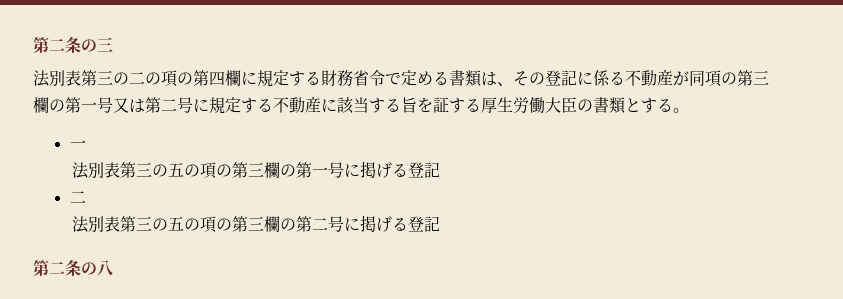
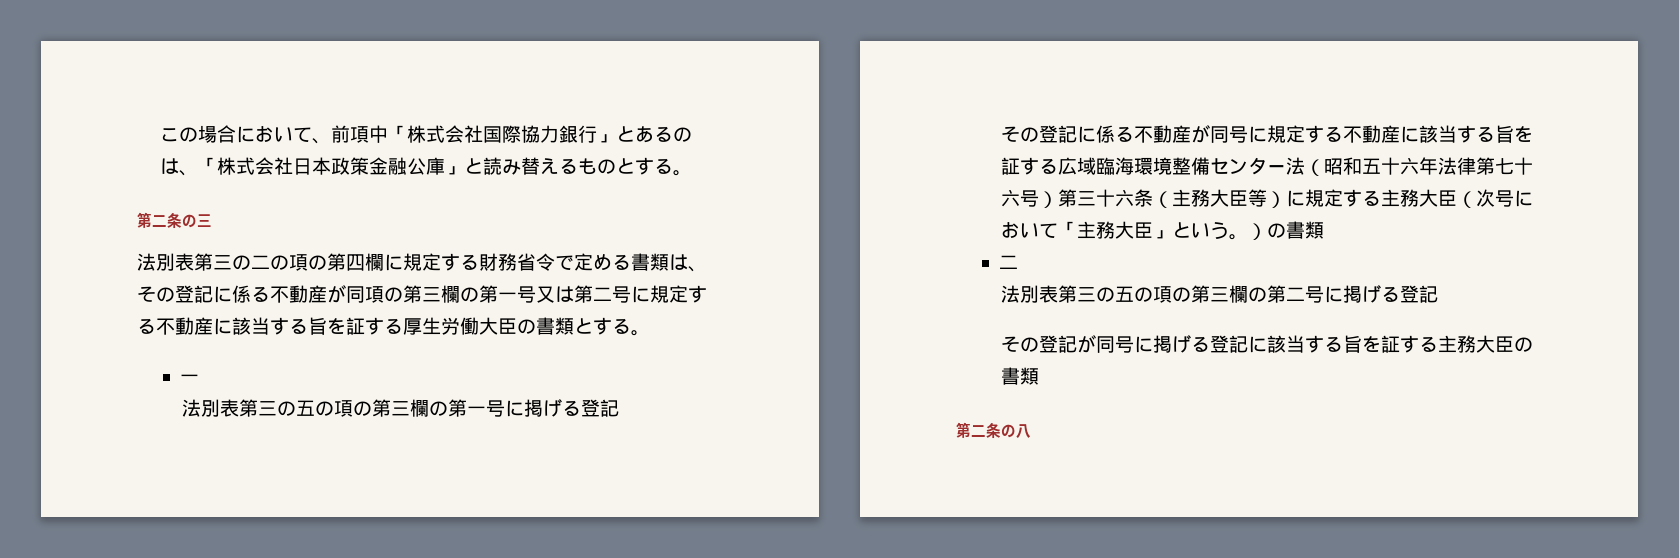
(33, 44) none -> [159,125,692,144] [159,157,692,176] この場合において、前項中「株式会社国際協力銀行」とあるのは、「株式会社日本政策金融公庫」と読み替えるものとする。 //
(440, 170) none -> [1001,125,1534,143] [1001,157,1534,176] [1001,189,1534,208] [1001,221,1325,240] // その登記に係る不動産が同号に規定する不動産に該当する旨を証する広域臨海環境整備センター法（昭和五十六年法律第七十六号）第三十六条（主務大臣等）に規定する主務大臣（次号において「主務大臣」という。）の書類
(440, 224) none -> [1001,335,1534,353] [1001,367,1040,385] // その登記が同号に掲げる登記に該当する旨を証する主務大臣の書類

